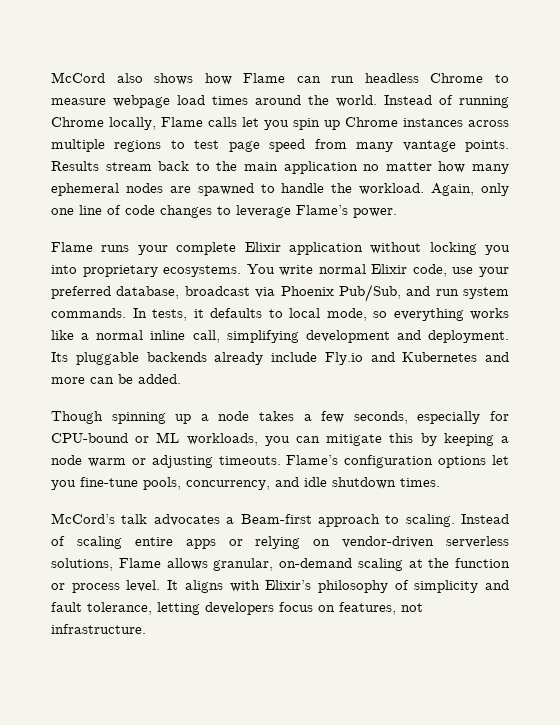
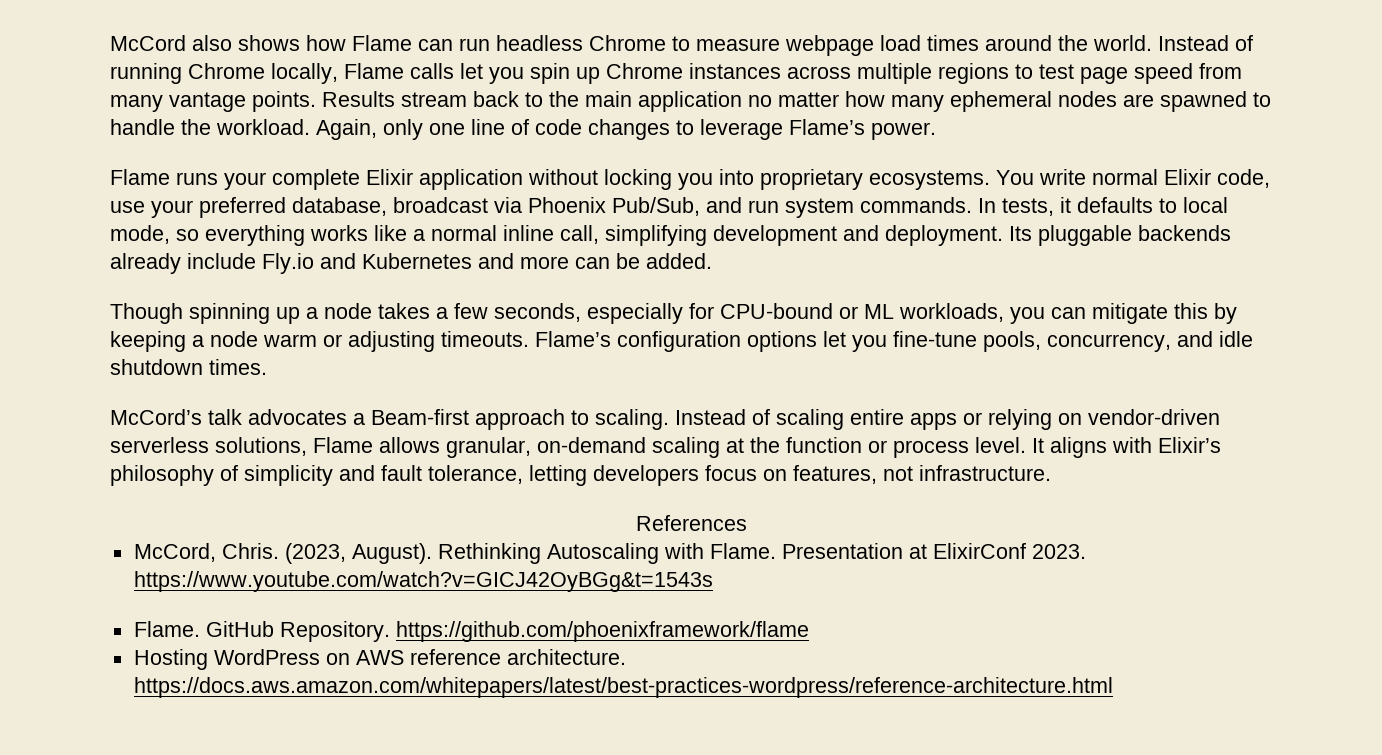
(146, 629) none -> [635,515,747,531] [133,543,1086,564] [133,571,713,592] [133,621,809,642] [133,649,626,670] [133,677,1113,698] // References // McCord, Chris. (2023, August). Rethinking Autoscaling with Flame. Presentation at ElixirConf 2023. https://www.youtube.com/watch?v=GICJ42OyBGg&t=1543s // Flame. GitHub Repository. https://github.com/phoenixframework/flame // Hosting WordPress on AWS reference architecture. https://docs.aws.amazon.com/whitepapers/latest/best-practices-wordpress/reference-architecture.html

